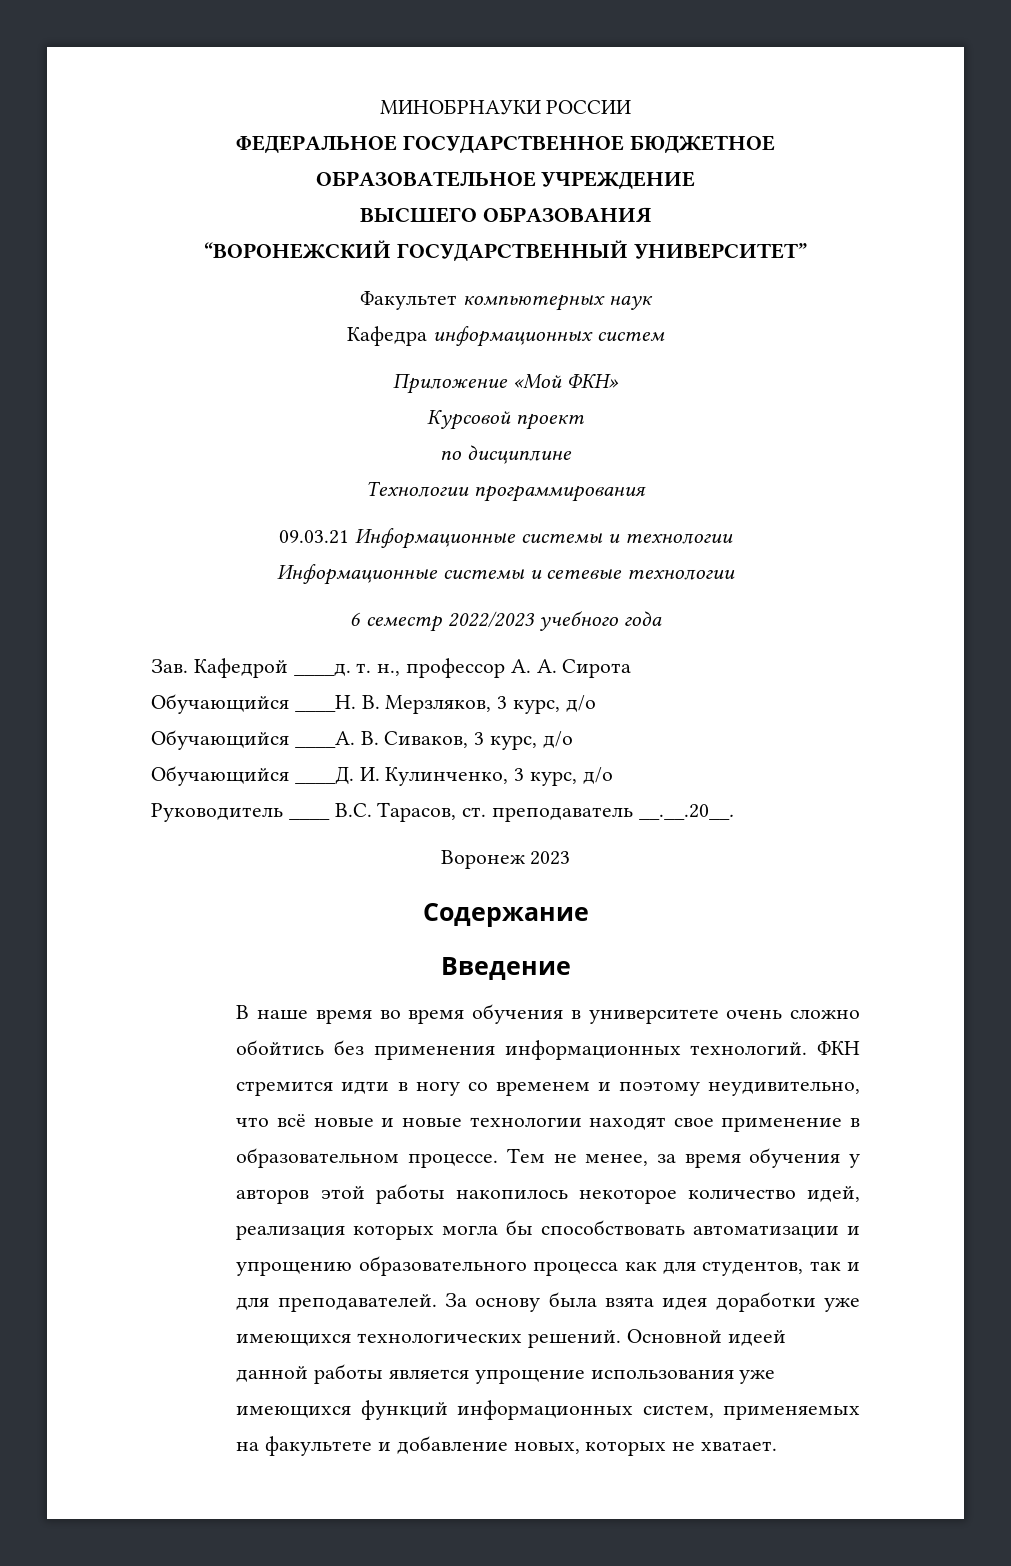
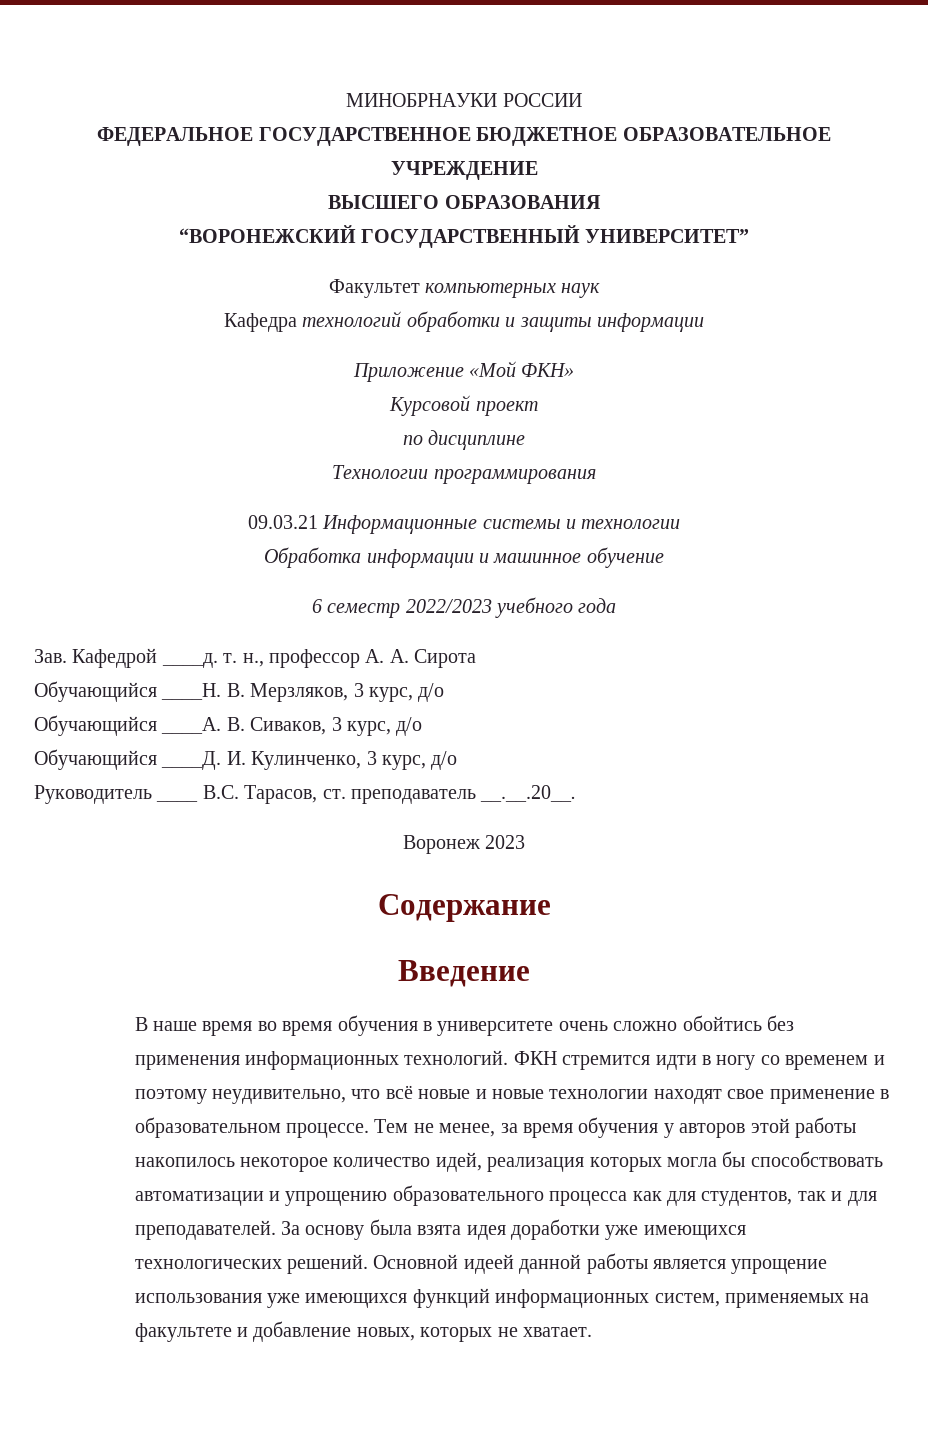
[433,326,665,347] информационных систем -> [302,311,704,332] технологий обработки и защиты информации
[276,564,736,585] Информационные системы и сетевые технологии -> [264,547,664,568] Обработка информации и машинное обучение

